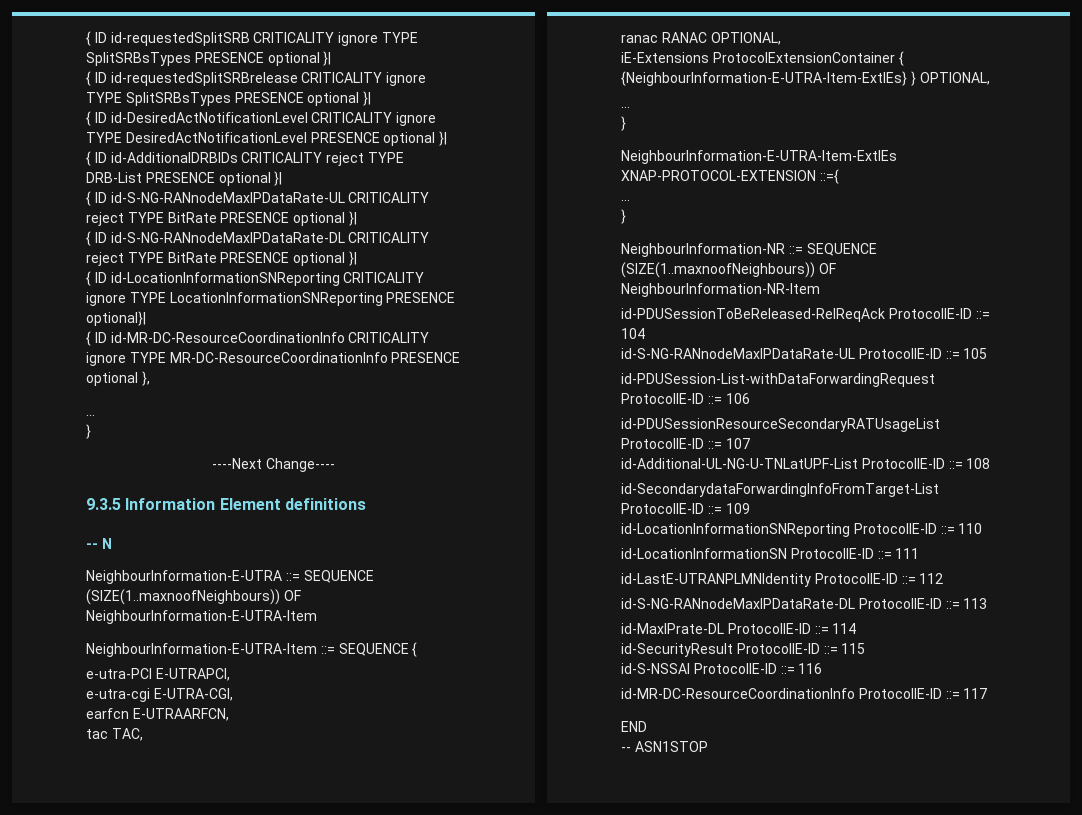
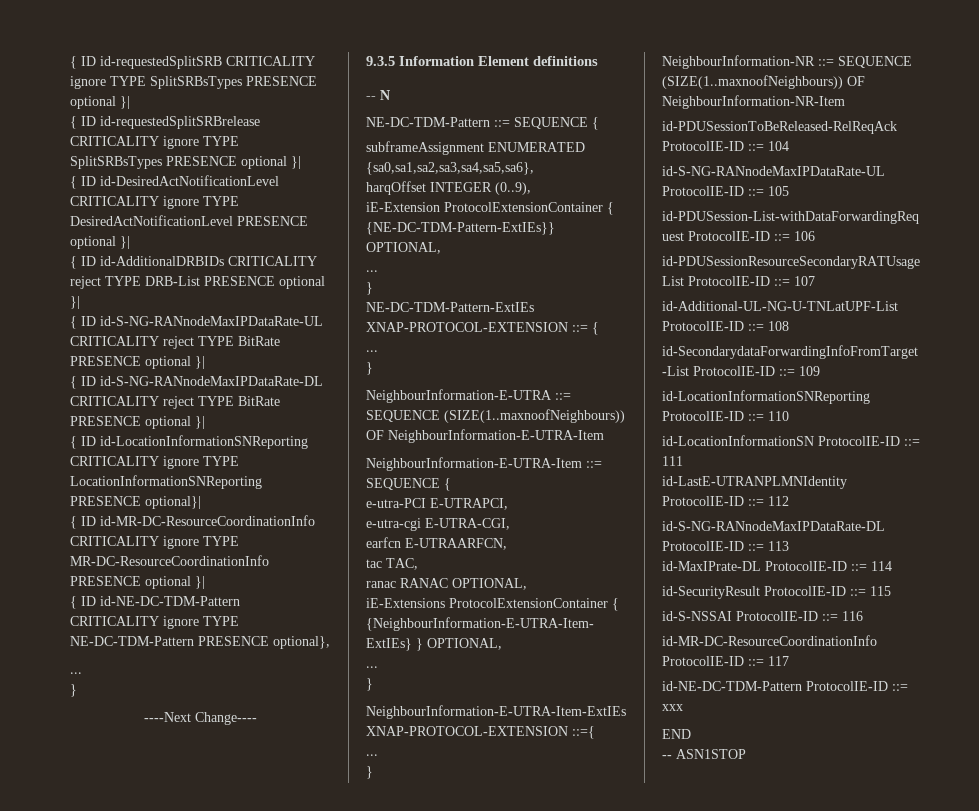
[141,371,150,386] }, -> [195,576,205,589] [70,596,240,609] [70,616,239,629] [70,636,330,649] }| // { ID id-NE-DC-TDM-Pattern CRITICALITY ignore TYPE NE-DC-TDM-Pattern PRESENCE optional},
(112, 543) none -> [366,117,599,130] [366,141,585,155] [366,162,534,175] [366,181,531,195] [366,202,614,215] [366,222,555,235] [366,242,441,254] [366,270,378,272] [366,282,373,295] [366,302,534,312] [366,322,599,335] [366,350,378,352] [366,362,373,375] // NE-DC-TDM-Pattern ::= SEQUENCE { // subframeAssignment ENUMERATED {sa0,sa1,sa2,sa3,sa4,sa5,sa6}, // harqOffset INTEGER (0..9), // iE-Extension ProtocolExtensionContainer { {NE-DC-TDM-Pattern-ExtIEs}} OPTIONAL, // ... // } // NE-DC-TDM-Pattern-ExtIEs XNAP-PROTOCOL-EXTENSION ::= { // ... // }
(988, 693) none -> [662,681,908,691] [662,704,683,711] // id-NE-DC-TDM-Pattern ProtocolIE-ID ::= xxx

